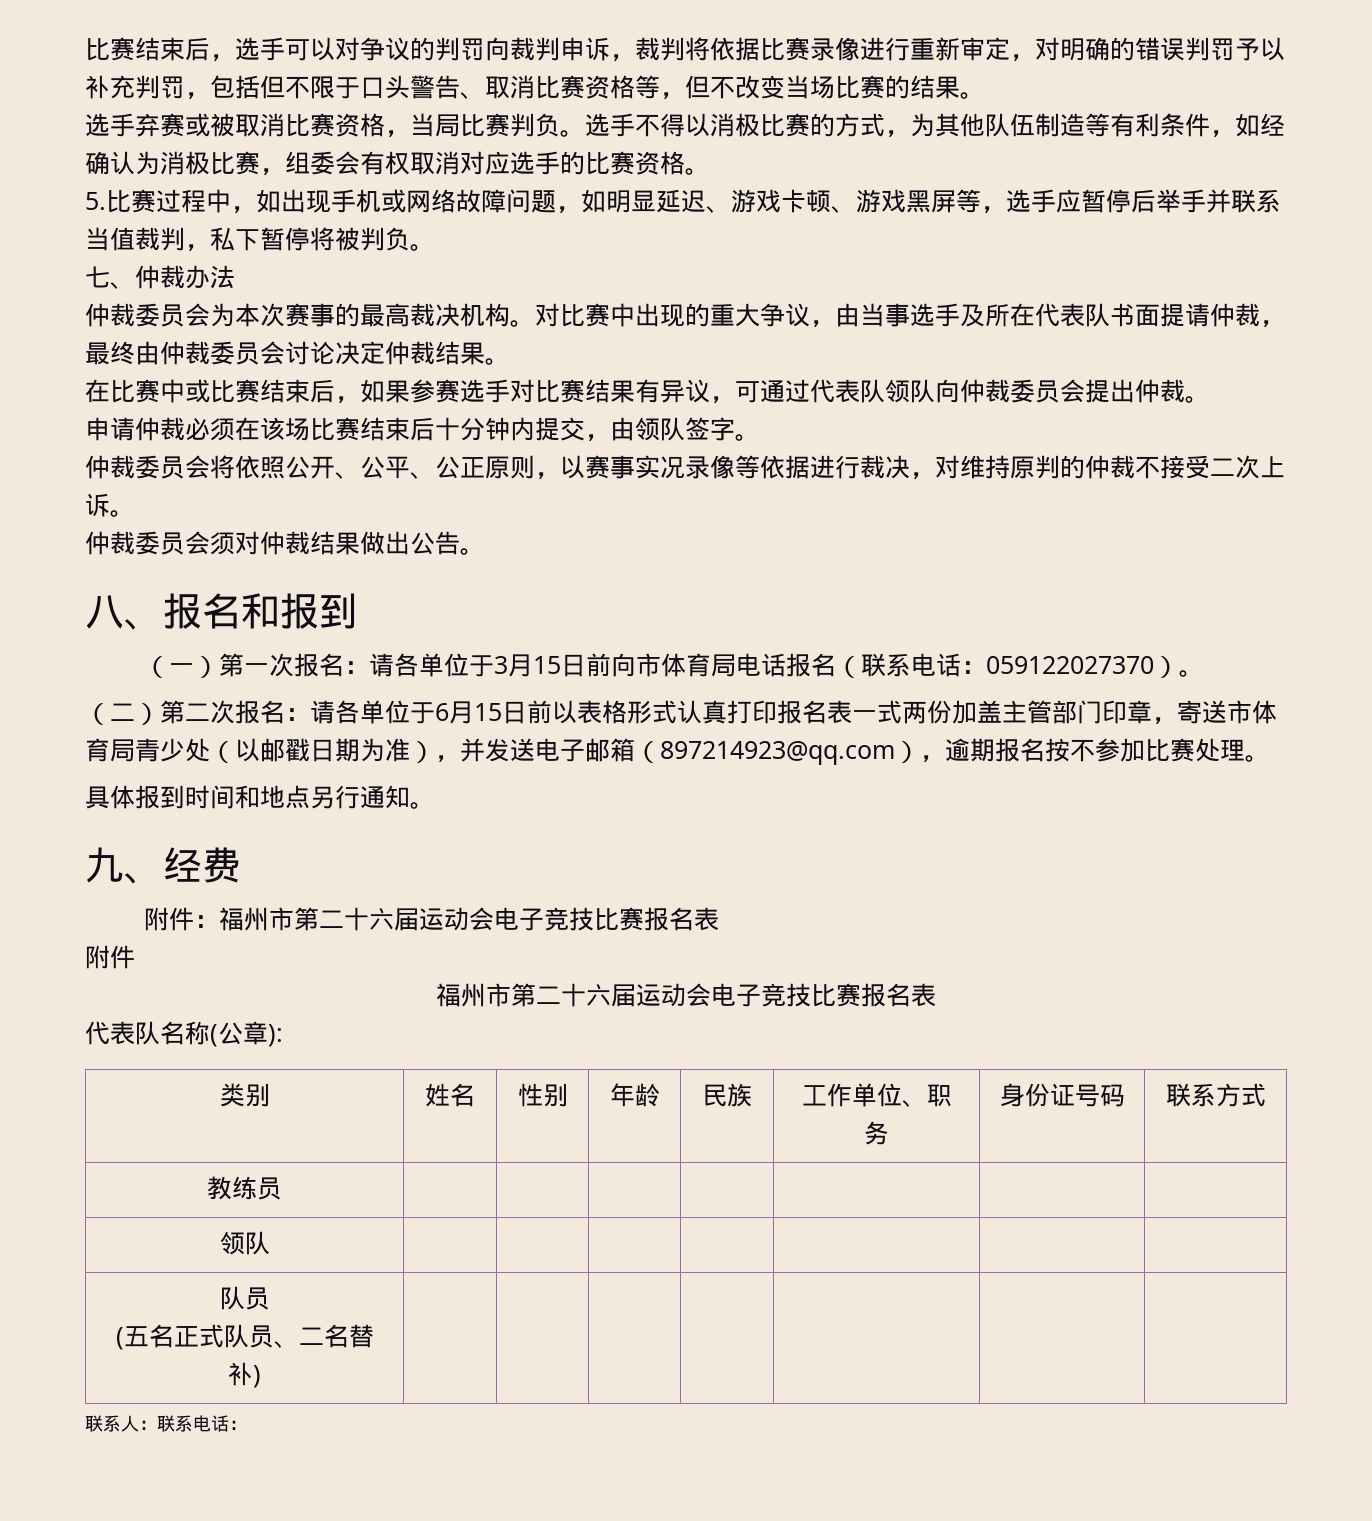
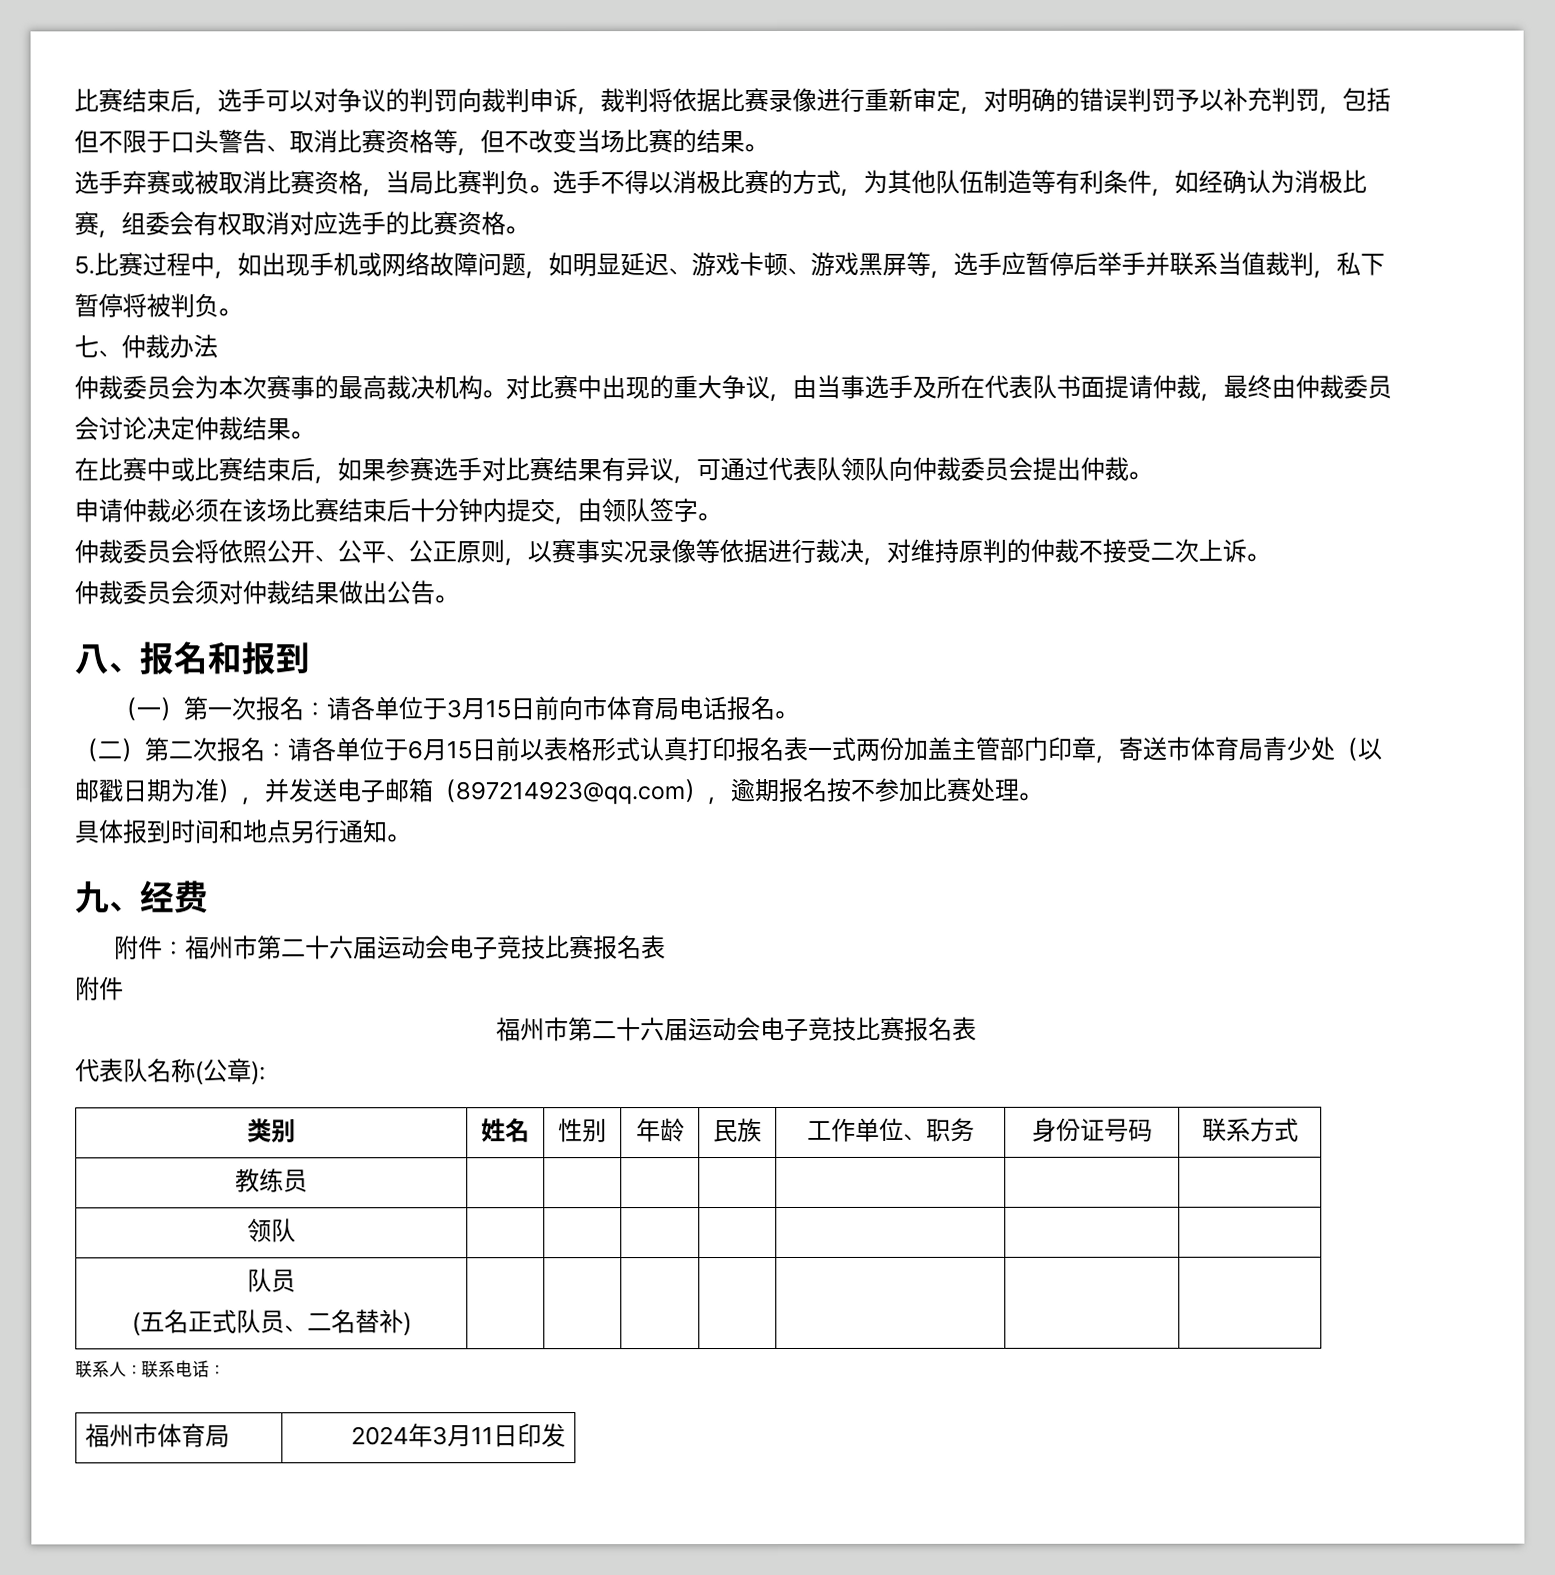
[836,653,1180,678] （联系电话：059122027370） -> (775, 708) none
(247, 1425) none -> [84,1423,230,1448] [351,1423,567,1448] // 福州市体育局 | 2024年3月11日印发

